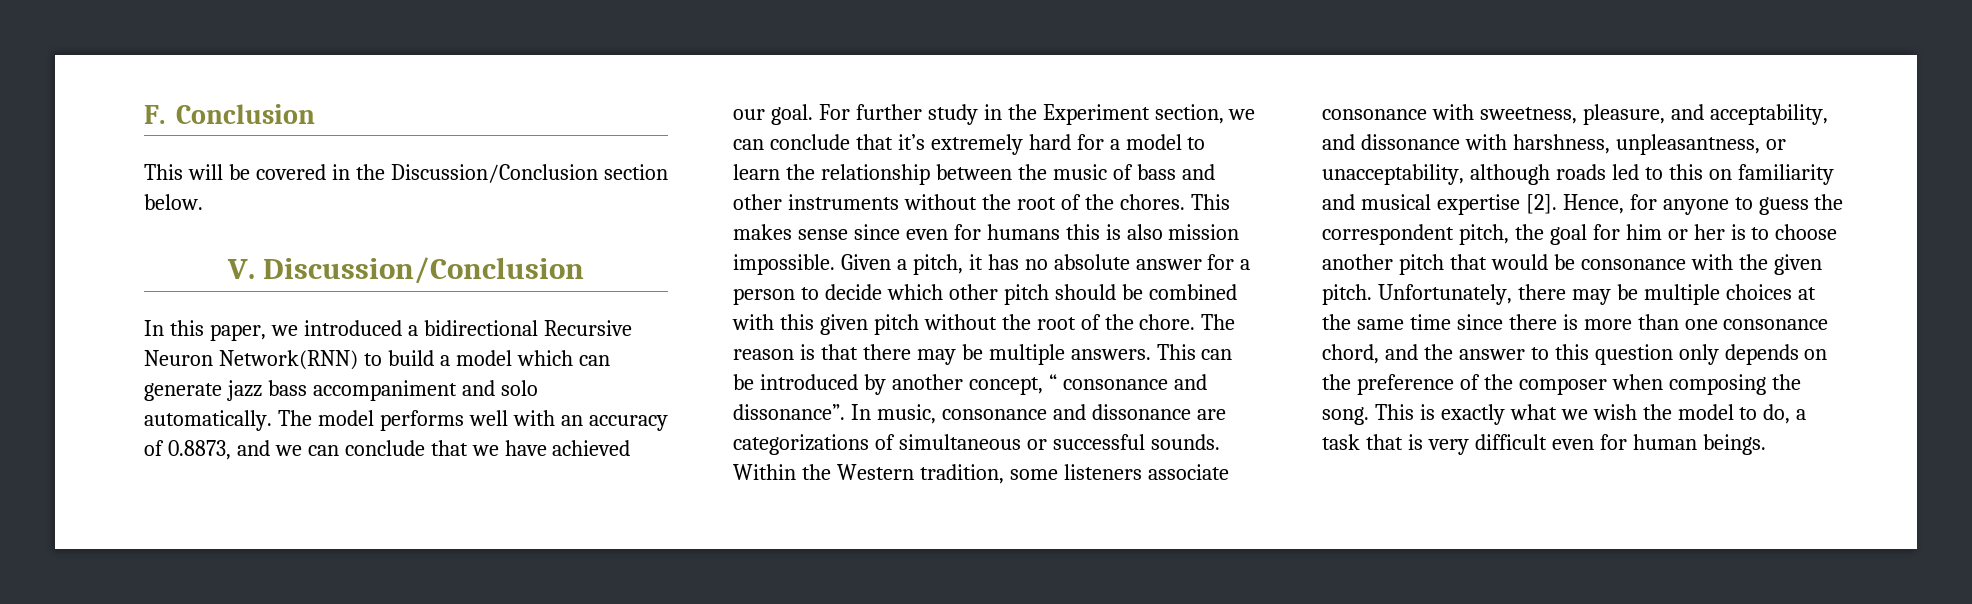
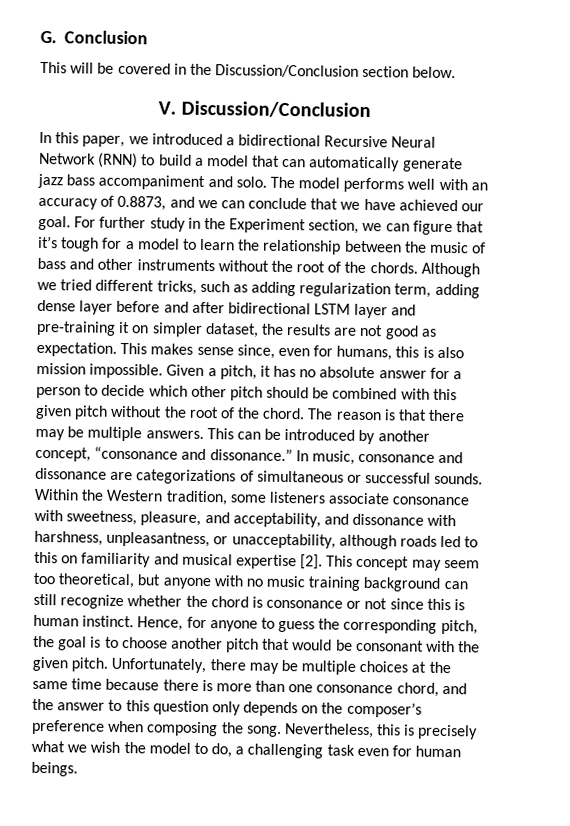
[144,105,165,124] F. -> [40,30,57,44] G.
[144,350,358,370] Neuron Network(RNN) -> [391,136,437,148] [39,152,139,169] Neural Network (RNN)
[516,350,610,366] which can -> [252,155,401,172] that can automatically
[500,380,538,396] [144,410,272,431] solo automatically. -> [235,176,267,188] solo.
[769,134,850,150] conclude -> [412,220,453,236] figure
[930,134,1071,155] extremely hard -> [60,237,100,252] tough
[1119,194,1185,210] chores. -> [369,262,480,278] [37,279,480,299] [37,299,417,319] [36,320,437,340] [36,341,117,357] chords. Although we tried different tricks, such as adding regularization term, adding dense layer before and after bidirectional LSTM layer and pre-training it on simpler dataset, the results are not good as expectation.
[853,224,1060,240] since even for humans -> [236,344,393,361] since, even for humans,
[1139,314,1196,330] chore. -> [262,407,306,420] chord.
[1048,374,1207,390] [733,404,845,420] “ consonance and dissonance”. -> [94,446,293,462] “consonance and dissonance.”
(1557, 204) none -> [326,555,480,571] [33,572,468,592] [33,593,466,611] [33,614,135,628] This concept may seem too theoretical, but anyone with no music training background can still recognize whether the chord is consonance or not since this is human instinct.
[1322,224,1454,245] correspondent -> [343,618,438,634] corresponding
[1592,224,1725,240] for him or her -> (88, 643) none
[1580,259,1686,270] consonance -> [355,639,424,652] consonant
[1456,314,1503,330] since -> [105,678,160,691] because
[1356,374,1801,395] [1322,404,1505,425] preference of the composer when composing the song. This is exactly -> [346,701,422,718] [32,719,479,740] composer’s preference when composing the song. Nevertheless, this is precisely
[1322,434,1547,455] task that is very difficult -> [247,743,355,759] challenging task

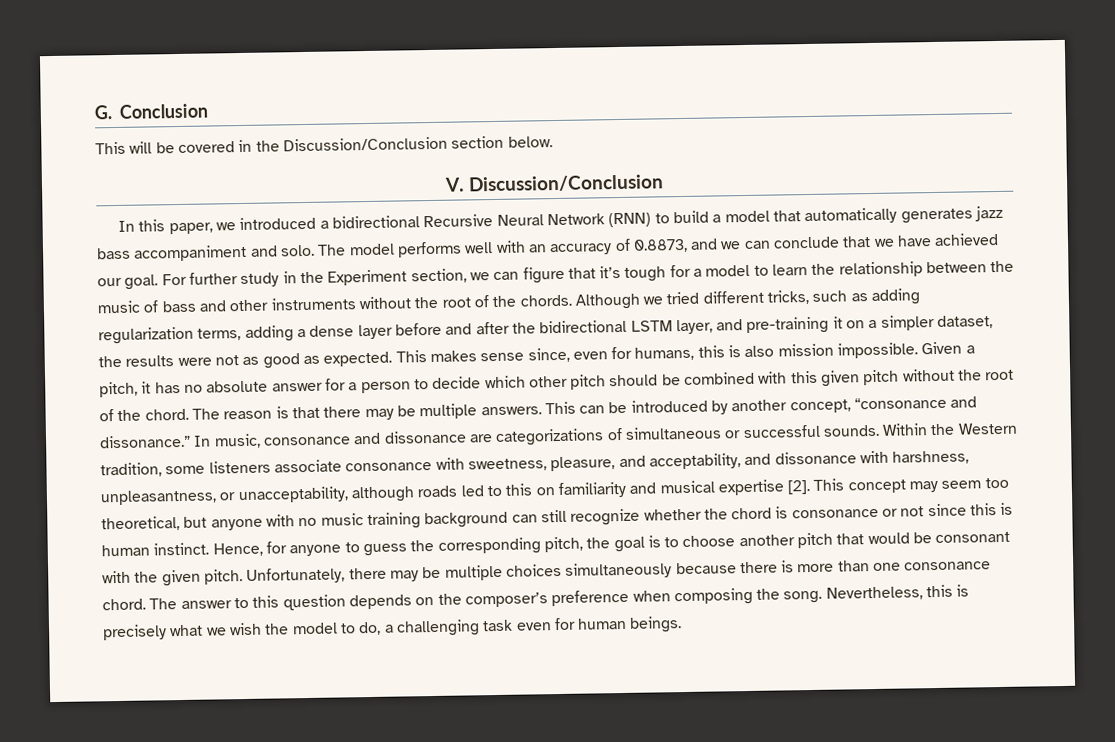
[282,156,463,173] can automatically generate -> [804,207,973,225] automatically generates
[394,283,480,299] term, adding -> [197,325,306,342] terms, adding a
(225, 307) none -> [511,322,536,334] the
[354,303,389,319] layer -> [675,319,713,335] layer,
(150, 329) none -> [868,319,878,329] a
[333,324,384,337] are not -> [177,355,260,367] were not as
[36,341,117,357] expectation. -> [323,351,393,367] expected.
[411,661,451,674] [32,678,103,690] at the same time -> [565,562,673,579] simultaneously
[396,682,467,697] [32,698,54,711] chord, and the -> [102,598,178,611] chord. The
[211,701,241,716] only -> (346, 602) none

